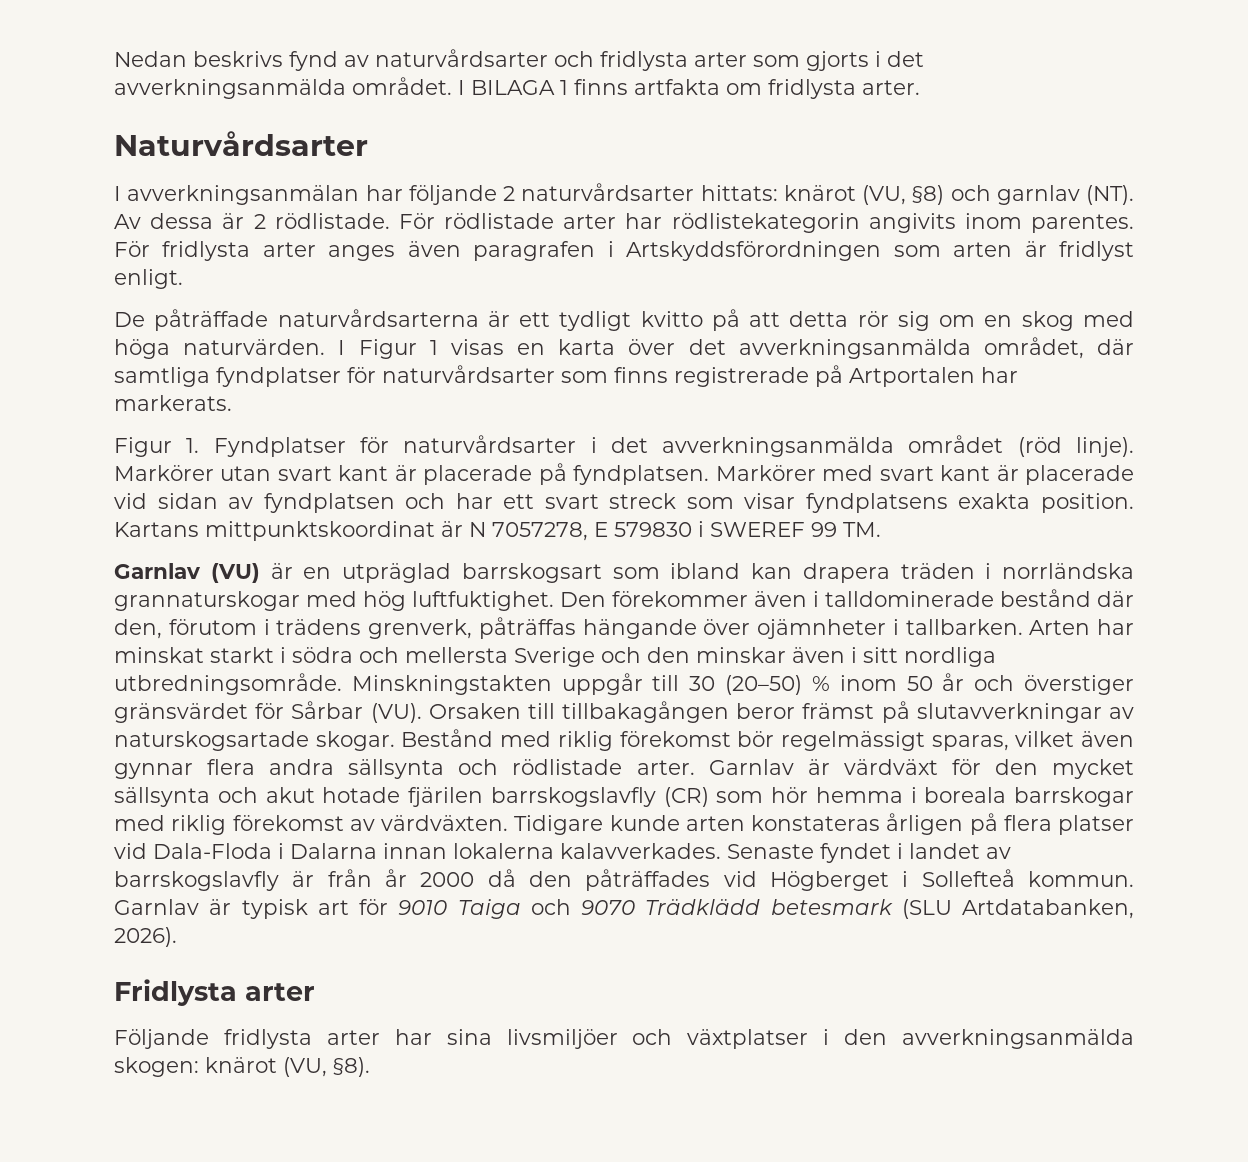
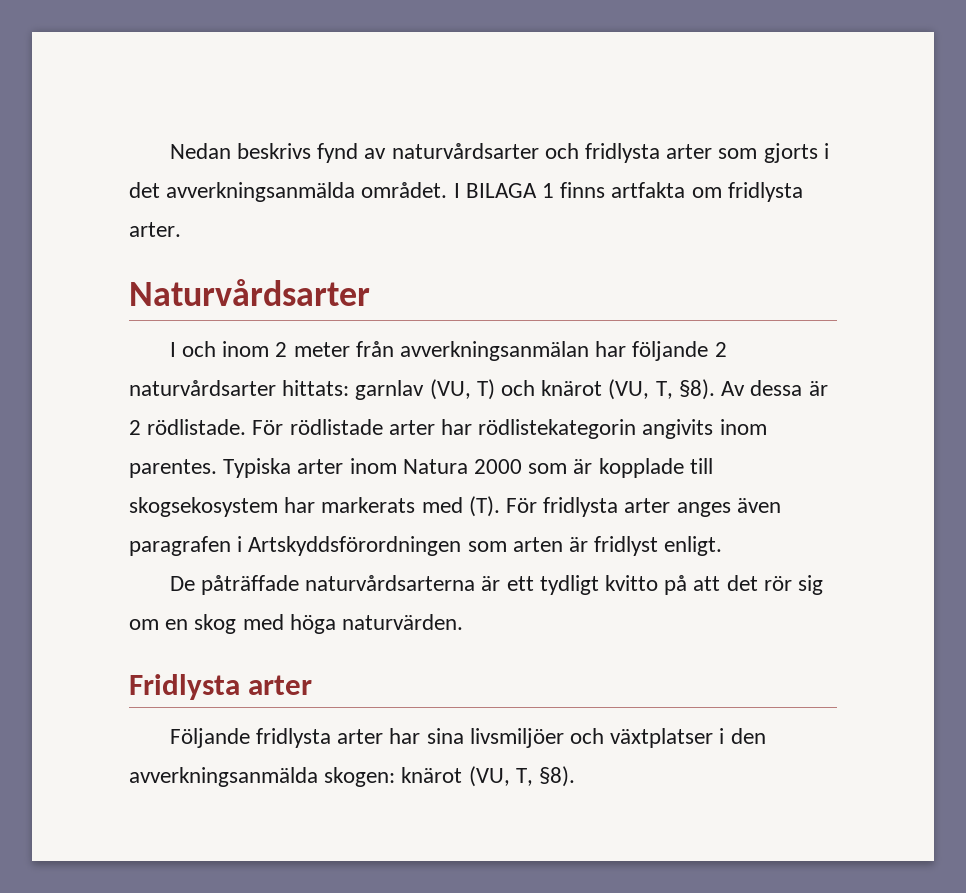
(121, 193) none -> [181,341,394,357] och inom 2 meter från
[783,185,1134,205] knärot (VU, §8) och garnlav (NT). -> [355,379,715,400] garnlav (VU, T) och knärot (VU, T, §8).
(1134, 223) none -> [223,458,713,478] [129,496,500,517] Typiska arter inom Natura 2000 som är kopplade till skogsekosystem har markerats med (T).
[789,311,849,327] detta -> [726,575,758,591] det
[338,337,1134,359] [114,365,1018,387] [114,395,232,411] [114,435,1134,457] [114,463,1134,485] [114,493,1134,513] [114,521,881,541] [114,563,1134,583] [114,589,1134,611] [114,617,1134,639] [114,647,996,667] [114,673,1135,695] [114,701,1134,723] [114,729,1135,751] [114,759,1135,779] [114,787,1134,807] [114,813,1134,835] [114,843,1011,863] [114,869,1134,891] [114,899,1134,919] [114,927,177,947] I Figur 1 visas en karta över det avverkningsanmälda området, där samtliga fyndplatser för naturvårdsarter som finns registrerade på Artportalen har markerats. // Figur 1. Fyndplatser för naturvårdsarter i det avverkningsanmälda området (röd linje). Markörer utan svart kant är placerade på fyndplatsen. Markörer med svart kant är placerade vid sidan av fyndplatsen och har ett svart streck som visar fyndplatsens exakta position. Kartans mittpunktskoordinat är N 7057278, E 579830 i SWEREF 99 TM. // Garnlav (VU) är en utpräglad barrskogsart som ibland kan drapera träden i norrländska grannaturskogar med hög luftfuktighet. Den förekommer även i talldominerade bestånd där den, förutom i trädens grenverk, påträffas hängande över ojämnheter i tallbarken. Arten har minskat starkt i södra och mellersta Sverige och den minskar även i sitt nordliga utbredningsområde. Minskningstakten uppgår till 30 (20–50) % inom 50 år och överstiger gränsvärdet för Sårbar (VU). Orsaken till tillbakagången beror främst på slutavverkningar av naturskogsartade skogar. Bestånd med riklig förekomst bör regelmässigt sparas, vilket även gynnar flera andra sällsynta och rödlistade arter. Garnlav är värdväxt för den mycket sällsynta och akut hotade fjärilen barrskogslavfly (CR) som hör hemma i boreala barrskogar med riklig förekomst av värdväxten. Tidigare kunde arten konstateras årligen på flera platser vid Dala-Floda i Dalarna innan lokalerna kalavverkades. Senaste fyndet i landet av barrskogslavfly är från år 2000 då den påträffades vid Högberget i Sollefteå kommun. Garnlav är typisk art för 9010 Taiga och 9070 Trädklädd betesmark (SLU Artdatabanken, 2026). -> (464, 622) none
(327, 1067) none -> [515,768,533,786] T,

